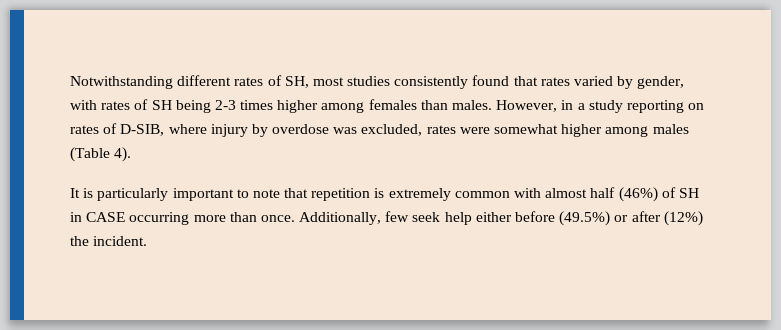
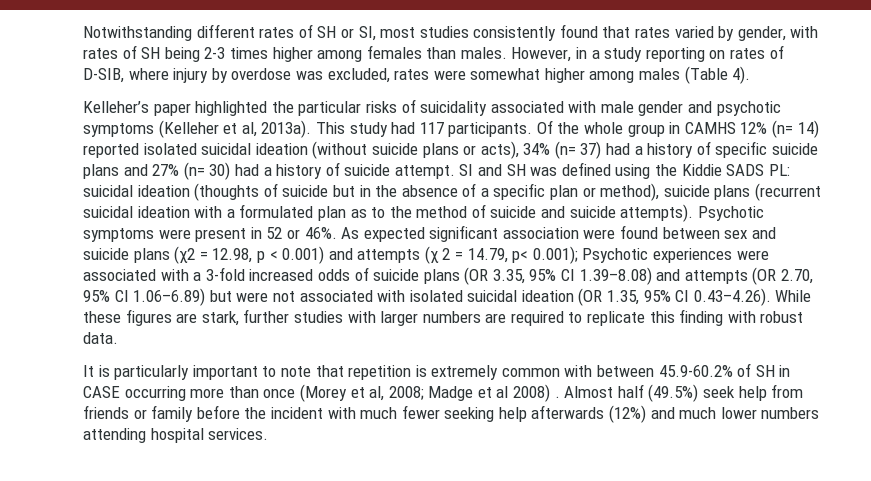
[284,76,309,88] SH, -> [317,26,376,41] SH or SI,
(132, 154) none -> [83,99,781,116] [83,120,819,138] [83,141,819,159] [83,162,790,180] [83,183,822,201] [83,204,764,222] [83,225,776,242] [83,246,769,264] [83,267,814,285] [83,288,812,306] [83,309,804,326] [83,332,118,344] // Kelleher’s paper highlighted the particular risks of suicidality associated with male gender and psychotic symptoms (Kelleher et al, 2013a). This study had 117 participants. Of the whole group in CAMHS 12% (n= 14) reported isolated suicidal ideation (without suicide plans or acts), 34% (n= 37) had a history of specific suicide plans and 27% (n= 30) had a history of suicide attempt. SI and SH was defined using the Kiddie SADS PL: suicidal ideation (thoughts of suicide but in the absence of a specific plan or method), suicide plans (recurrent suicidal ideation with a formulated plan as to the method of suicide and suicide attempts). Psychotic symptoms were present in 52 or 46%. As expected significant association were found between sex and suicide plans (χ2 = 12.98, p < 0.001) and attempts (χ 2 = 14.79, p< 0.001); Psychotic experiences were associated with a 3-fold increased odds of suicide plans (OR 3.35, 95% CI 1.39–8.08) and attempts (OR 2.70, 95% CI 1.06–6.89) but were not associated with isolated suicidal ideation (OR 1.35, 95% CI 0.43–4.26). While these figures are stark, further studies with larger numbers are required to replicate this finding with robust data.
[545,187,658,202] almost half (46%) -> [597,365,733,377] between 45.9-60.2%
[260,211,703,226] [70,236,148,246] once. Additionally, few seek help either before (49.5%) or after (12%) the incident. -> [263,384,804,402] [83,405,820,423] [83,428,269,443] once (Morey et al, 2008; Madge et al 2008) . Almost half (49.5%) seek help from friends or family before the incident with much fewer seeking help afterwards (12%) and much lower numbers attending hospital services.

